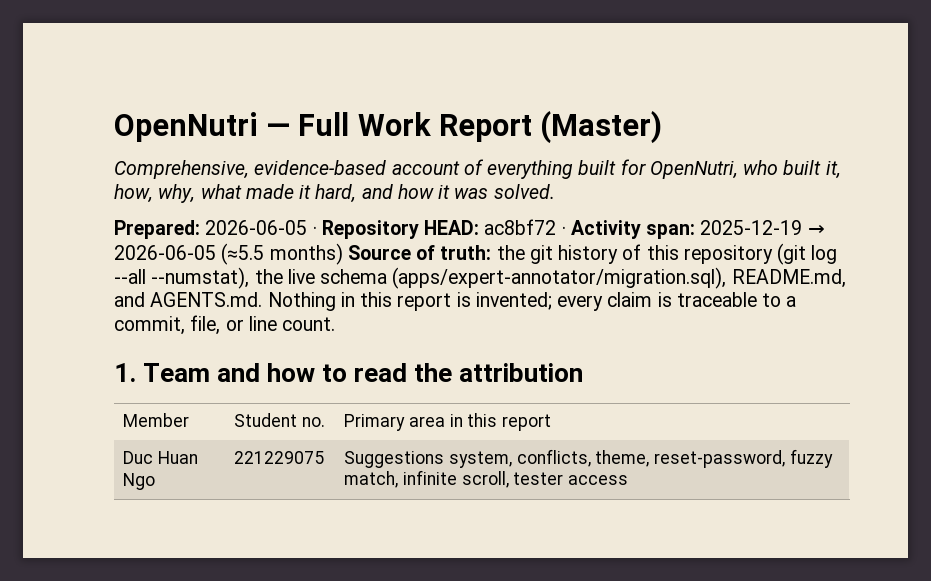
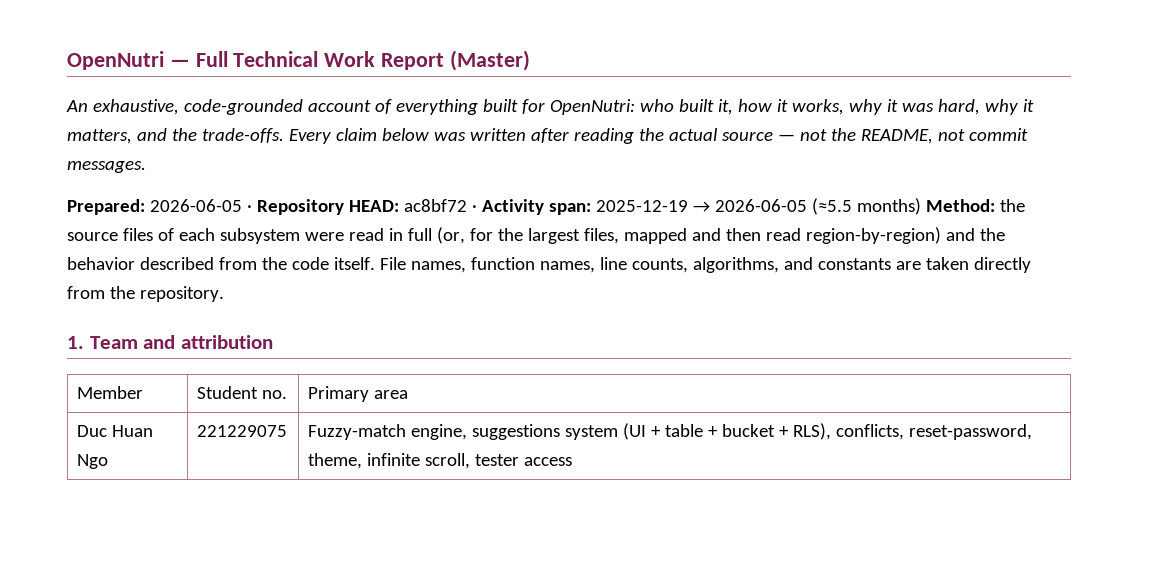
(350, 124) none -> [233,51,319,67] Technical
[114,160,387,179] Comprehensive, evidence-based -> [66,99,303,115] An exhaustive, code-grounded
[649,161,738,179] OpenNutri, -> [549,99,635,115] OpenNutri:
[114,184,555,203] how, why, what made it hard, and how it was solved. -> [737,99,1034,115] [67,128,1028,144] [67,161,146,173] how it works, why it was hard, why it matters, and the trade-offs. Every claim below was written after reading the actual source — not the README, not commit messages.
[347,243,838,265] [114,267,846,289] [114,292,797,311] [114,315,336,335] Source of truth: the git history of this repository (git log --all --numstat), the live schema (apps/expert-annotator/migration.sql), README.md, and AGENTS.md. Nothing in this report is invented; every claim is traceable to a commit, file, or line count. -> [925,199,1025,212] [67,227,1005,244] [67,257,1031,273] [67,286,224,302] Method: the source files of each subsystem were read in full (or, for the largest files, mapped and then read region-by-region) and the behavior described from the code itself. File names, function names, line counts, algorithms, and constants are taken directly from the repository.
[267,363,453,382] how to read the -> (176, 342) none
[449,413,551,431] in this report -> (408, 394) none
[344,449,833,468] [344,471,399,488] Suggestions system, conflicts, theme, reset-password, fuzzy match, -> [307,423,1032,440] [307,453,362,469] Fuzzy-match engine, suggestions system (UI + table + bucket + RLS), conflicts, reset-password, theme,

